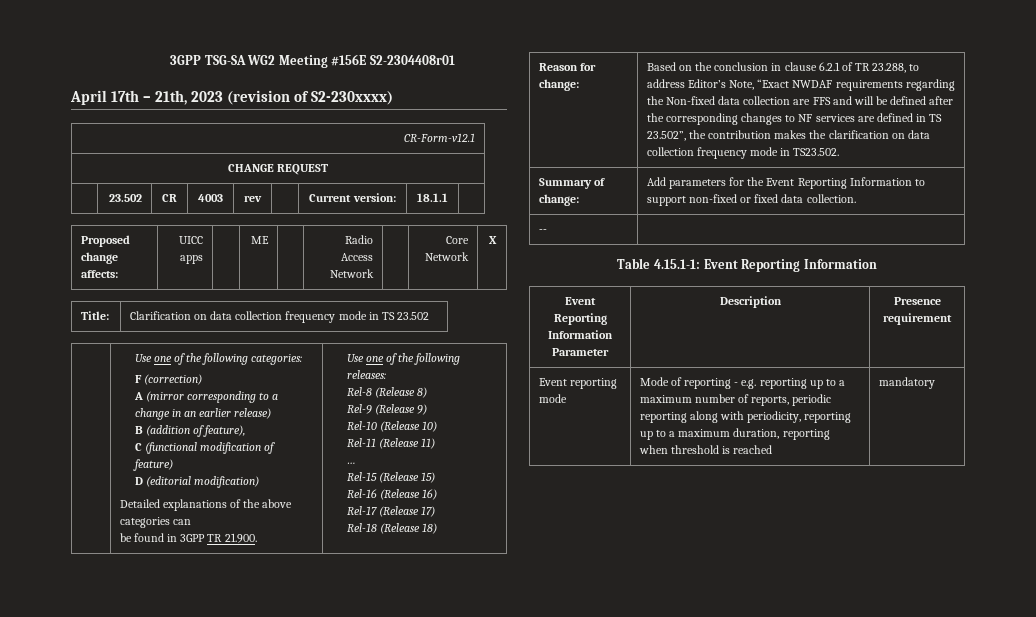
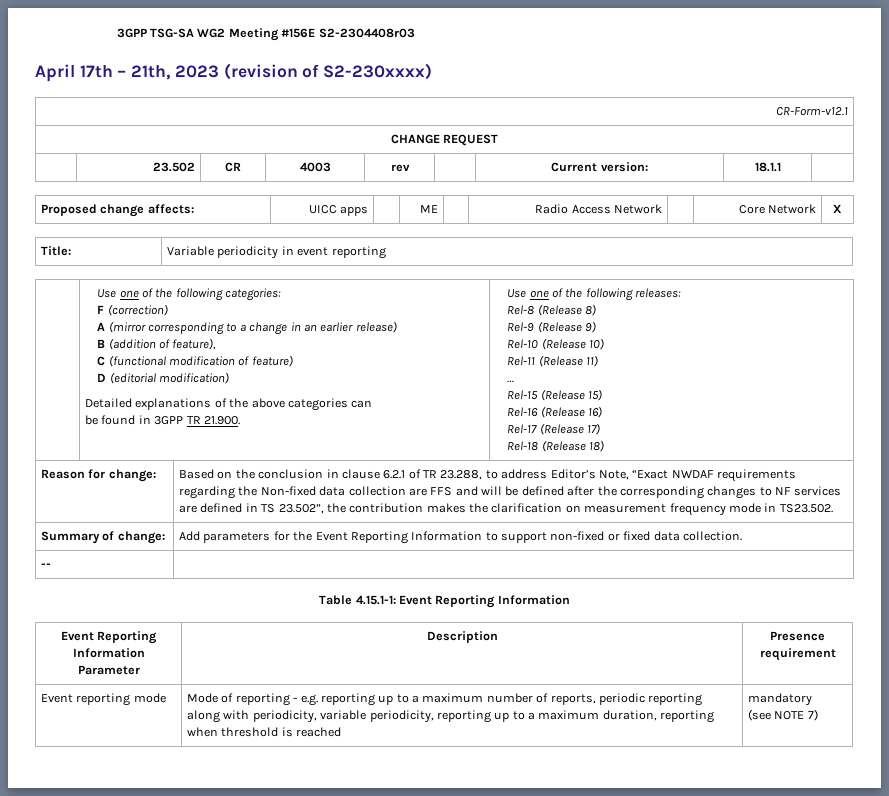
[369,55,455,65] S2-2304408r01 -> [318,28,415,38] S2-2304408r03
[130,311,429,323] Clarification on data collection frequency mode in TS 23.502 -> [167,246,386,259] Variable periodicity in event reporting
[907,130,930,139] [647,147,695,156] data collection -> [584,504,667,513] measurement
(802, 417) none -> [320,710,434,723] variable periodicity,
(936, 383) none -> [748,709,818,721] // (see NOTE 7)

